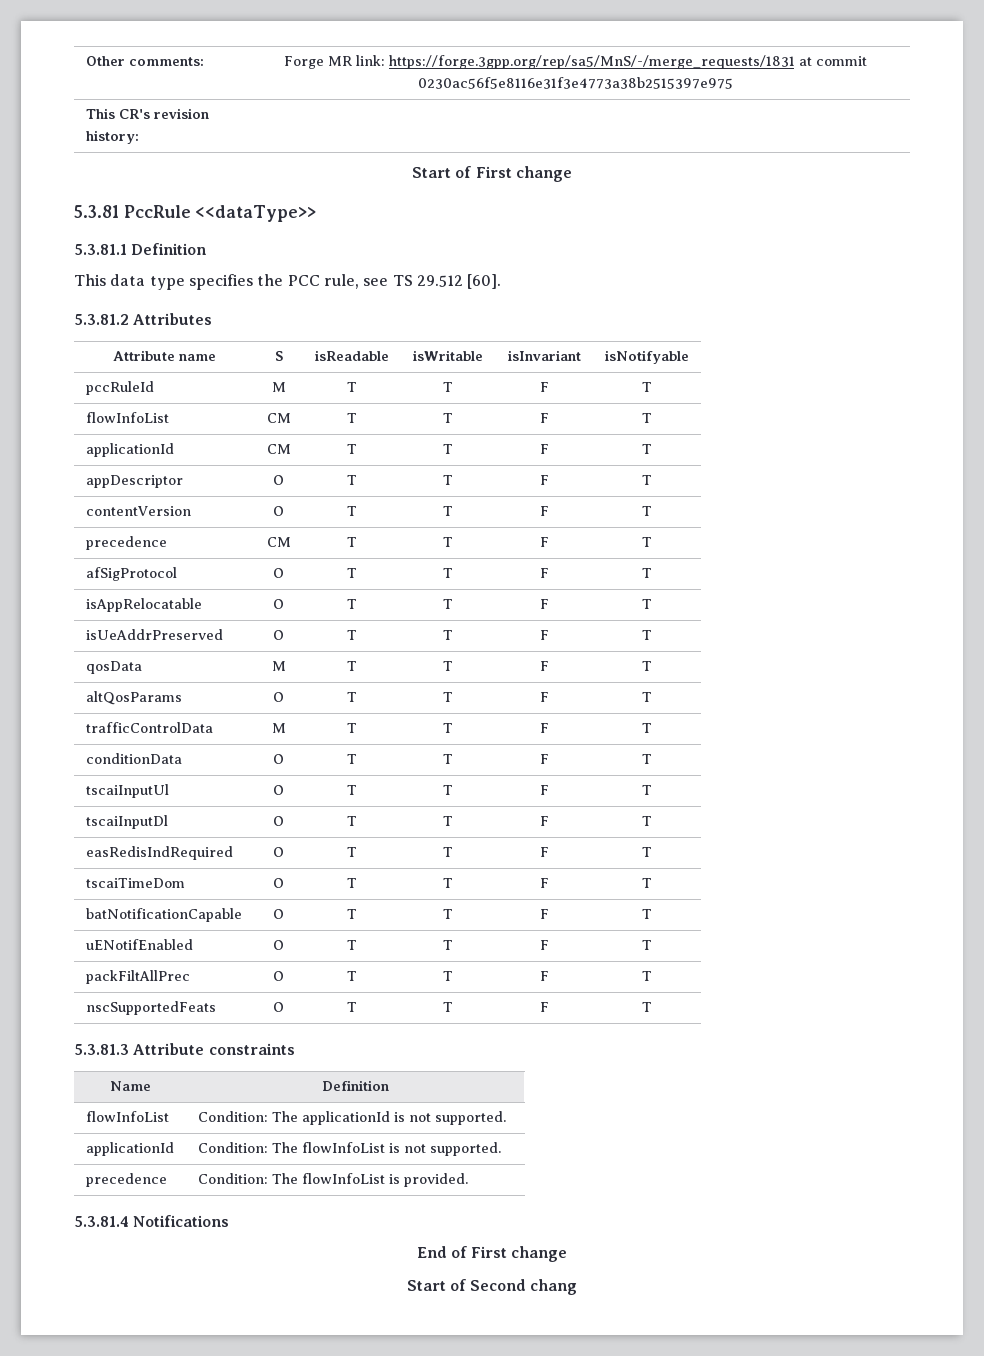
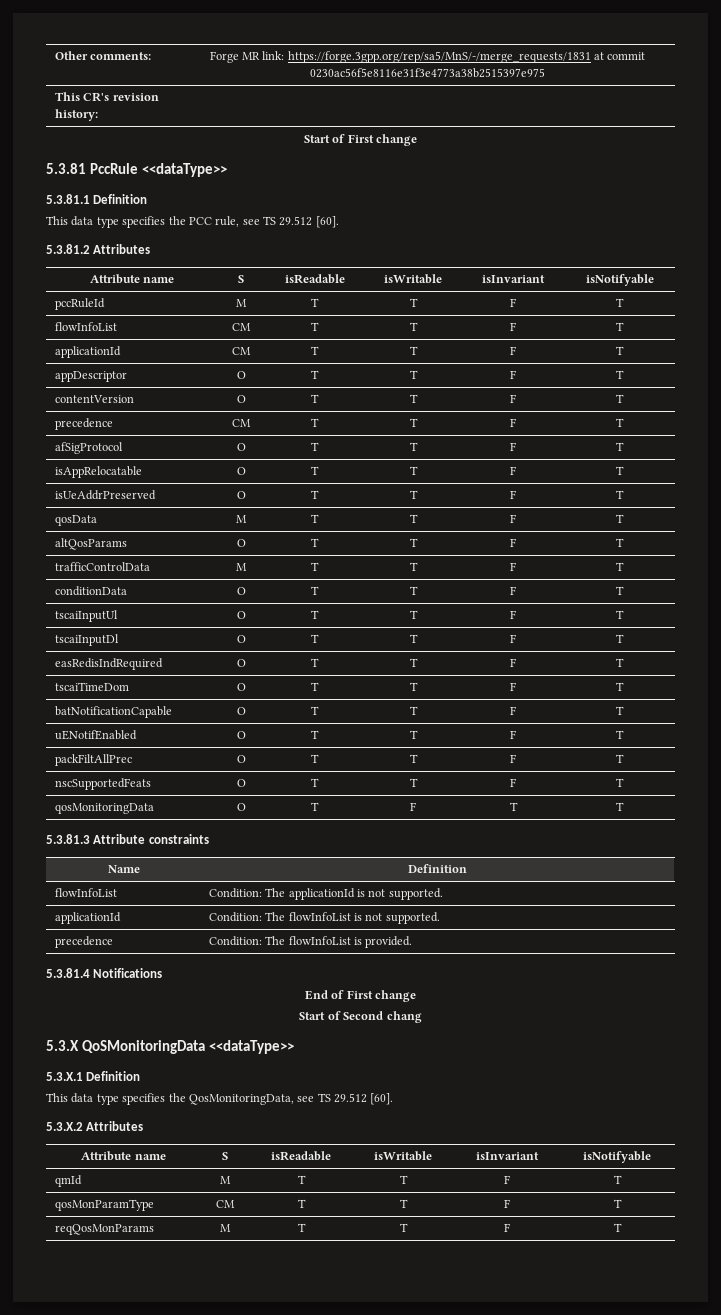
(652, 1007) none -> [54,803,154,814] [236,803,246,811] [311,802,319,811] [410,802,416,811] [509,802,518,811] [616,802,625,811] // qosMonitoringData | O | T | F | T | T
(578, 1287) none -> [46,1040,294,1054] [46,1071,141,1081] [46,1093,394,1105] [46,1121,144,1131] [81,1151,166,1161] [222,1152,228,1160] [271,1151,331,1161] [374,1151,432,1161] [475,1152,539,1160] [583,1151,652,1163] [54,1175,82,1187] [220,1176,231,1184] [297,1175,306,1184] [399,1175,408,1184] [503,1175,510,1184] [613,1175,622,1184] [54,1199,154,1211] [216,1200,235,1208] [297,1199,306,1208] [399,1199,408,1208] [503,1199,510,1208] [613,1199,622,1208] [54,1224,154,1235] [220,1224,231,1232] [297,1223,306,1232] [399,1223,408,1232] [503,1223,510,1232] [613,1223,622,1232] // 5.3.X QoSMonitoringData <<dataType>> // 5.3.X.1 Definition // This data type specifies the QosMonitoringData, see TS 29.512 [60]. // 5.3.X.2 Attributes // Attribute name | S | isReadable | isWritable | isInvariant | isNotifyable // qmId | M | T | T | F | T // qosMonParamType | CM | T | T | F | T // reqQosMonParams | M | T | T | F | T

